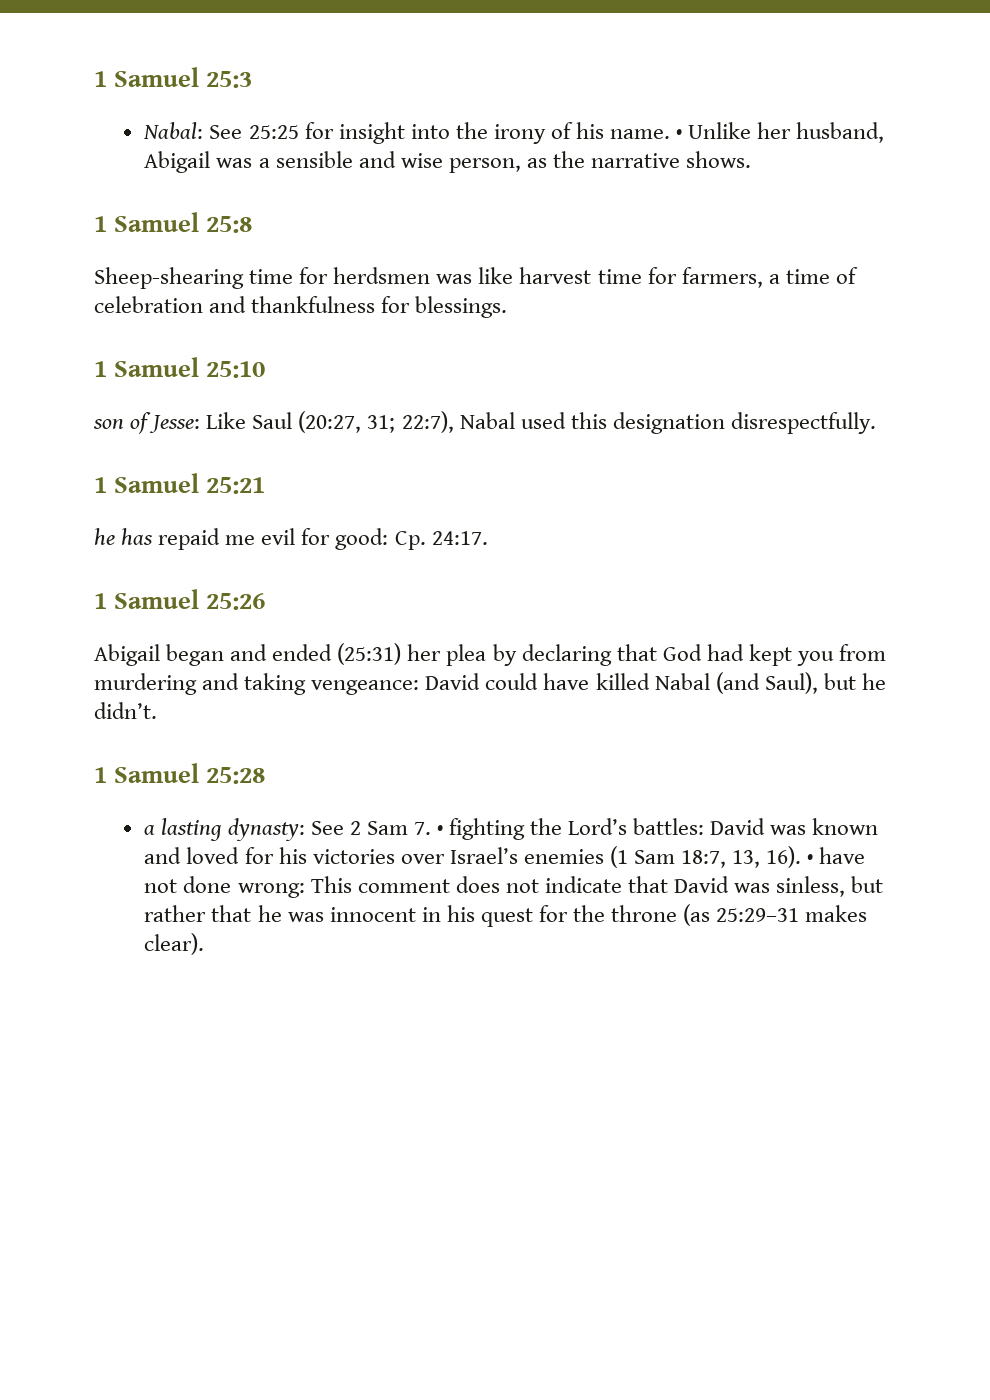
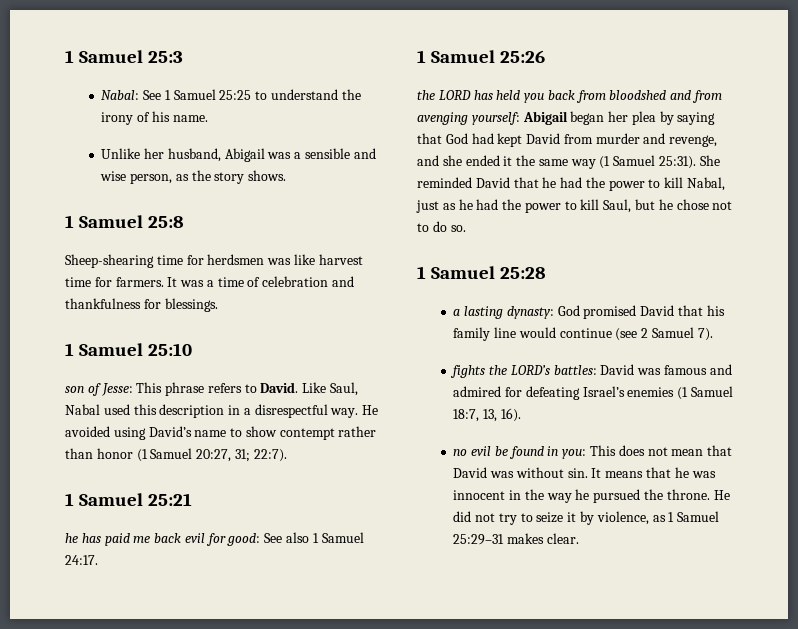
[248,122,450,144] 25:25 for insight into -> [164,89,338,100] 1 Samuel 25:25 to understand
[676,129,683,139] • -> (208, 118) //
[591,153,681,168] narrative -> [214,172,245,184] story
[681,267,763,288] farmers, -> [115,277,205,287] farmers. It was
[206,411,876,434] Like Saul (20:27, 31; 22:7), Nabal used this designation disrespectfully. -> [136,382,359,396] [65,404,379,418] [65,426,377,440] [65,448,287,462] This phrase refers to David. Like Saul, Nabal used this description in a disrespectful way. He avoided using David’s name to show contempt rather than honor (1 Samuel 20:27, 31; 22:7).
[158,528,488,550] [94,589,266,610] [94,643,402,666] repaid me evil for good: Cp. 24:17. // 1 Samuel 25:26 // Abigail began and ended (25:31) -> [104,532,364,546] [65,555,98,565] [417,50,546,63] [417,90,723,103] [417,111,605,125] paid me back evil for good: See also 1 Samuel 24:17. // 1 Samuel 25:26 // the LORD has held you back from bloodshed and from avenging yourself: Abigail began
[521,644,612,666] declaring -> [677,112,716,125] saying
[796,644,887,666] [94,672,886,695] [94,702,157,719] you from murdering and taking vengeance: David could have killed Nabal (and Saul), but he didn’t. -> [526,133,718,147] [417,155,720,169] [417,177,726,191] [416,199,733,213] [417,221,466,232] David from murder and revenge, and she ended it the same way (1 Samuel 25:31). She reminded David that he had the power to kill Nabal, just as he had the power to kill Saul, but he chose not to do so.
[310,818,879,840] [144,847,445,864] See 2 Sam 7. • fighting the Lord’s battles: David was known and loved for his victories over -> [557,305,725,319] [453,327,713,341] [450,364,732,378] [453,386,580,400] God promised David that his family line would continue (see 2 Samuel 7). // fights the LORD’s battles: David was famous and admired for defeating
[634,850,676,864] Sam -> [690,386,733,397] Samuel
[807,847,866,864] [144,876,450,898] • have not done wrong: This comment -> [453,445,616,459] // no evil be found in you: This
[544,876,622,893] indicate -> [671,449,704,456] mean
[776,876,884,897] [144,905,207,922] sinless, but rather -> [515,467,644,478] without sin. It means
[446,904,711,927] his quest for the throne (as -> [524,489,730,503] [453,511,720,525] the way he pursued the throne. He did not try to seize it by violence, as 1 Samuel
[144,933,205,955] clear). -> [546,533,579,544] clear.

